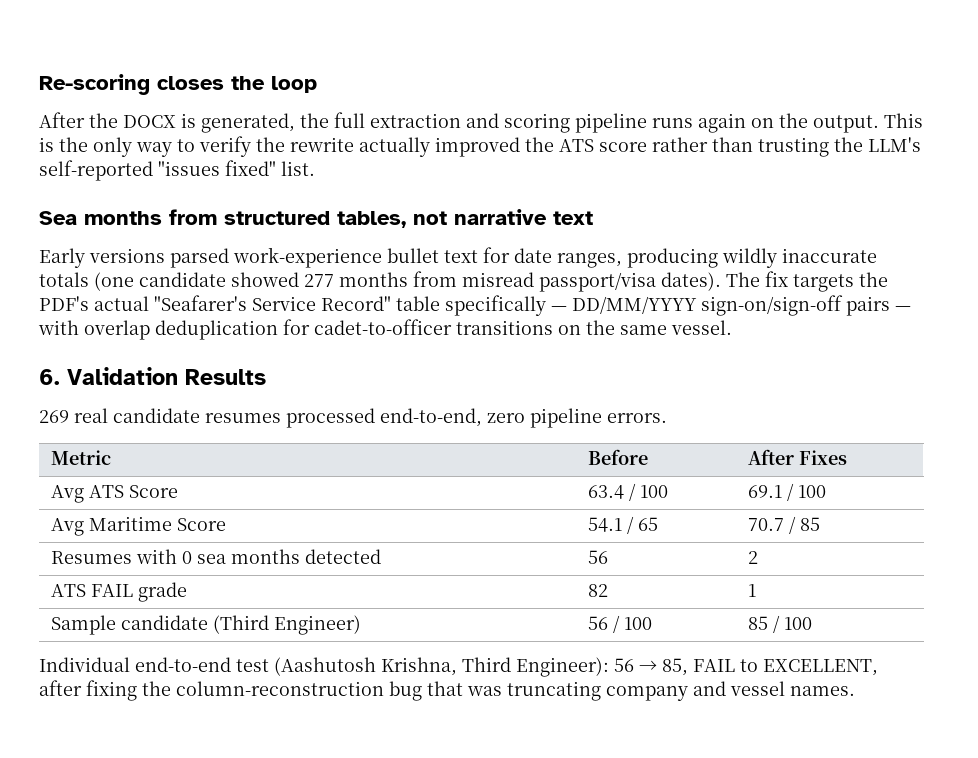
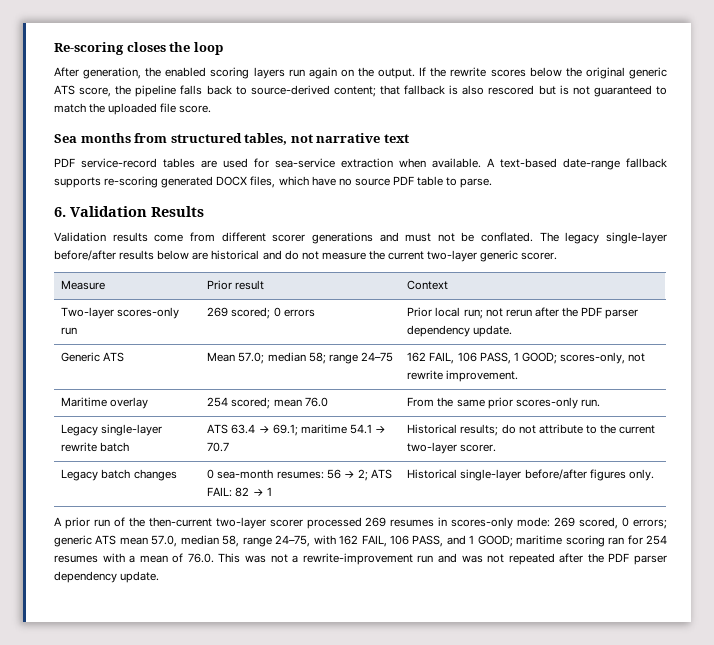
[89,112,923,133] [39,136,921,157] [39,160,315,181] the DOCX is generated, the full extraction and scoring pipeline runs again on the output. This is the only way to verify the rewrite actually improved the ATS score rather than trusting the LLM's self-reported "issues fixed" list. -> [83,67,667,79] [54,85,667,97] [54,103,212,115] generation, the enabled scoring layers run again on the output. If the rewrite scores below the original generic ATS score, the pipeline falls back to source-derived content; that fallback is also rescored but is not guaranteed to match the uploaded file score.
[39,247,877,268] [39,271,888,292] [39,295,911,316] [38,319,732,340] [39,367,266,385] [39,408,667,428] [51,450,112,465] [588,449,649,465] [748,449,848,465] [51,485,179,503] [588,483,669,501] [748,483,827,501] [51,516,227,536] [588,516,659,534] [748,516,821,534] [51,549,382,564] [588,550,609,564] [748,551,759,564] [51,582,188,602] [588,584,609,597] [748,584,757,597] [51,615,362,635] [588,615,653,633] [748,615,813,633] [39,657,878,677] [39,680,855,701] Early versions parsed work-experience bullet text for date ranges, producing wildly inaccurate totals (one candidate showed 277 months from misread passport/visa dates). The fix targets the PDF's actual "Seafarer's Service Record" table specifically — DD/MM/YYYY sign-on/sign-off pairs — with overlap deduplication for cadet-to-officer transitions on the same vessel. // 6. Validation Results // 269 real candidate resumes processed end-to-end, zero pipeline errors. // Metric | Before | After Fixes // Avg ATS Score | 63.4 / 100 | 69.1 / 100 // Avg Maritime Score | 54.1 / 65 | 70.7 / 85 // Resumes with 0 sea months detected | 56 | 2 // ATS FAIL grade | 82 | 1 // Sample candidate (Third Engineer) | 56 / 100 | 85 / 100 // Individual end-to-end test (Aashutosh Krishna, Third Engineer): 56 → 85, FAIL to EXCELLENT, after fixing the column-reconstruction bug that was truncating company and vessel names. -> [54,158,667,170] [54,176,493,188] [54,206,204,217] [54,232,668,244] [54,250,558,262] [61,280,106,290] [207,280,265,290] [407,280,449,290] [61,307,180,319] [61,327,78,335] [207,307,315,319] [407,307,639,319] [407,325,513,337] [61,352,125,362] [207,352,393,364] [407,352,646,364] [407,370,519,382] [61,397,149,409] [207,397,328,409] [407,397,600,409] [61,424,163,436] [61,442,130,452] [207,424,386,436] [207,442,230,452] [407,424,656,436] [407,442,497,454] [61,469,177,481] [207,469,392,481] [207,487,272,497] [407,469,654,481] [54,517,667,529] [54,535,667,547] [54,553,667,565] [54,571,160,583] PDF service-record tables are used for sea-service extraction when available. A text-based date-range fallback supports re-scoring generated DOCX files, which have no source PDF table to parse. // 6. Validation Results // Validation results come from different scorer generations and must not be conflated. The legacy single-layer before/after results below are historical and do not measure the current two-layer generic scorer. // Measure | Prior result | Context // Two-layer scores-only run | 269 scored; 0 errors | Prior local run; not rerun after the PDF parser dependency update. // Generic ATS | Mean 57.0; median 58; range 24–75 | 162 FAIL, 106 PASS, 1 GOOD; scores-only, not rewrite improvement. // Maritime overlay | 254 scored; mean 76.0 | From the same prior scores-only run. // Legacy single-layer rewrite batch | ATS 63.4 → 69.1; maritime 54.1 → 70.7 | Historical results; do not attribute to the current two-layer scorer. // Legacy batch changes | 0 sea-month resumes: 56 → 2; ATS FAIL: 82 → 1 | Historical single-layer before/after figures only. // A prior run of the then-current two-layer scorer processed 269 resumes in scores-only mode: 269 scored, 0 errors; generic ATS mean 57.0, median 58, range 24–75, with 162 FAIL, 106 PASS, and 1 GOOD; maritime scoring ran for 254 resumes with a mean of 76.0. This was not a rewrite-improvement run and was not repeated after the PDF parser dependency update.

